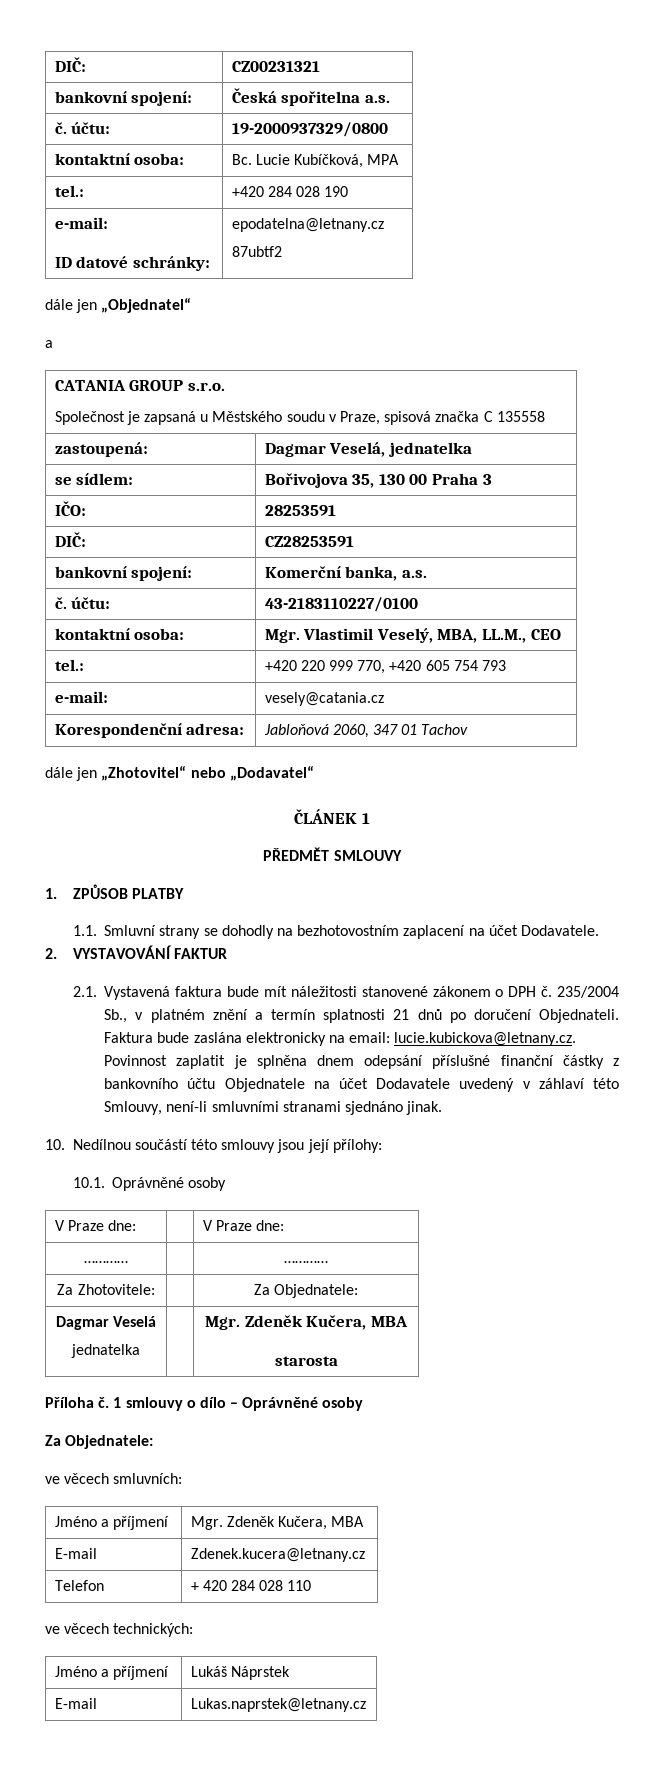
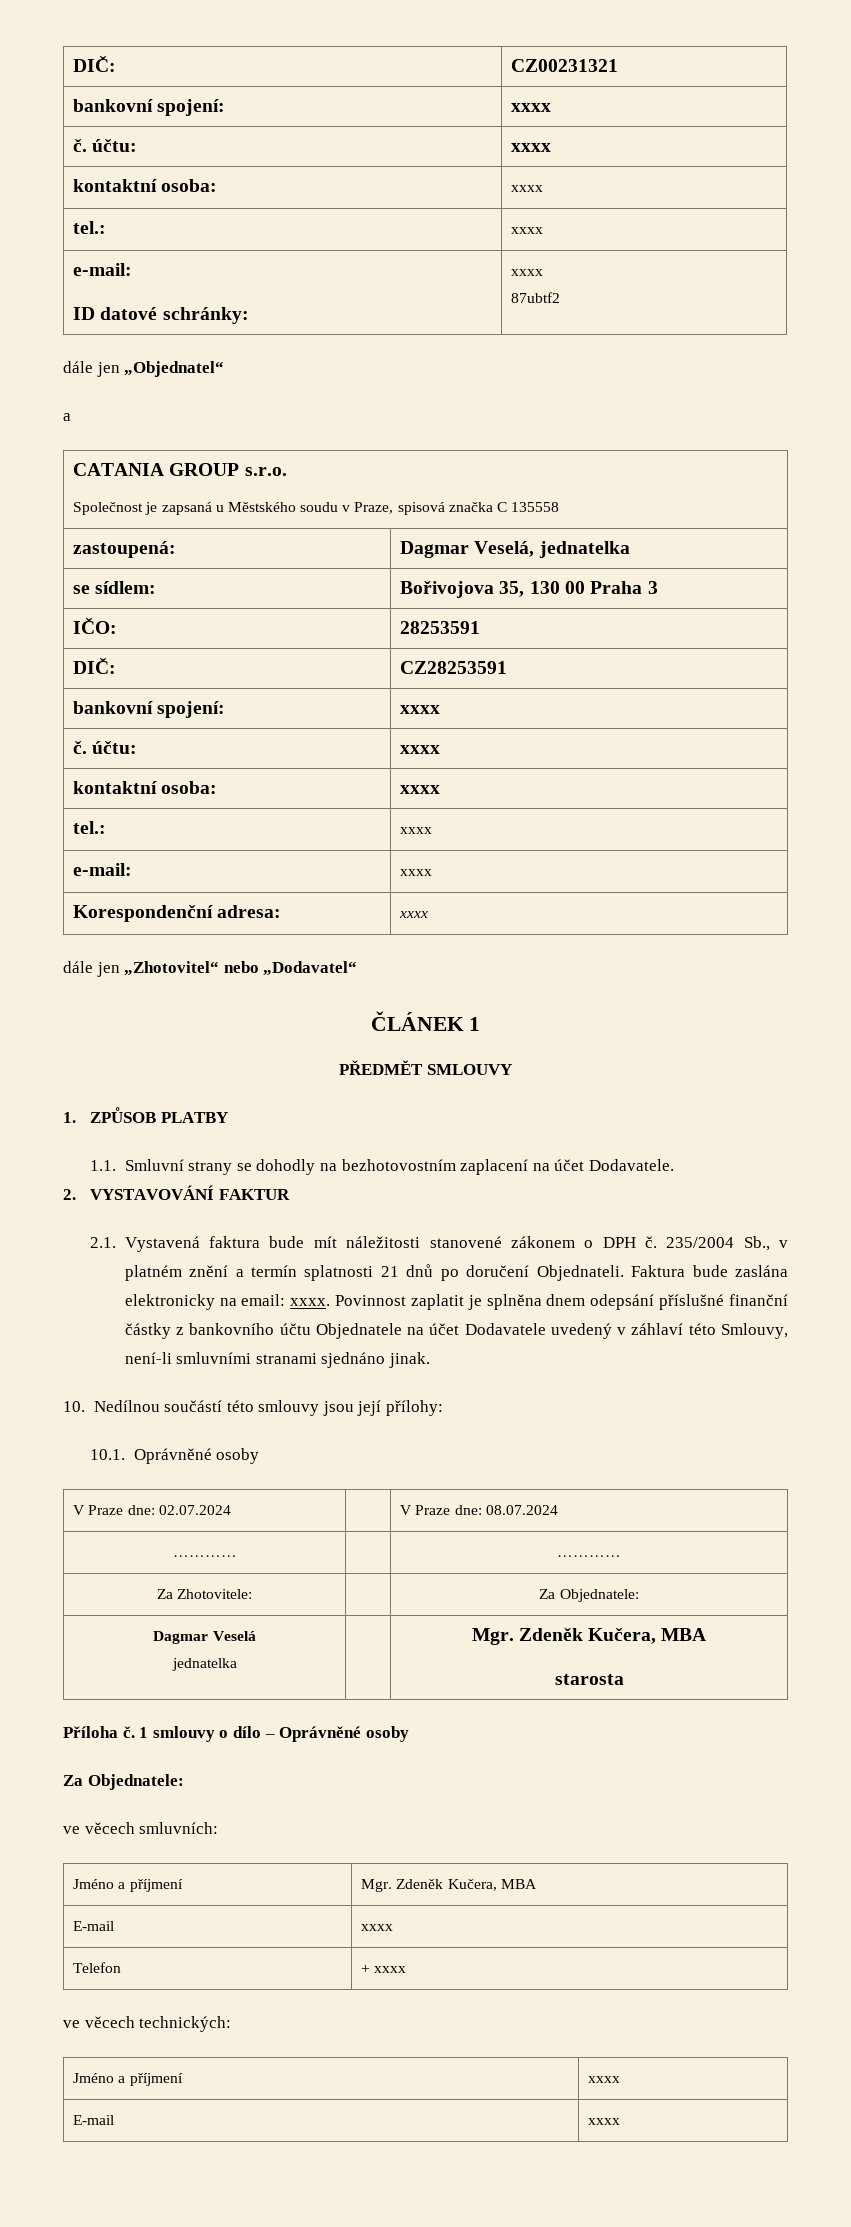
[231,88,390,106] [54,122,111,134] [231,122,388,137] [54,153,185,165] [231,154,400,168] [54,185,84,197] [231,186,349,197] Česká spořitelna a.s. // č. účtu: | 19-2000937329/0800 // kontaktní osoba: | Bc. Lucie Kubíčková, MPA // tel.: | +420 284 028 190 -> [511,103,552,112] [73,139,138,152] [511,143,552,152] [73,179,218,192] [511,185,544,192] [73,221,107,234] [511,227,544,234] xxxx // č. účtu: | xxxx // kontaktní osoba: | xxxx // tel.: | xxxx
[231,218,384,232] epodatelna@letnany.cz -> [511,269,544,276] xxxx
[264,566,427,581] [54,597,111,609] [264,597,418,612] [54,628,185,640] [264,628,561,643] [54,659,84,671] [264,660,506,674] Komerční banka, a.s. // č. účtu: | 43-2183110227/0100 // kontaktní osoba: | Mgr. Vlastimil Veselý, MBA, LL.M., CEO // tel.: | +420 220 999 770, +420 605 754 793 -> [400,705,441,714] [73,741,138,754] [400,745,441,754] [73,781,218,794] [400,785,441,794] [73,821,107,834] [400,827,433,834] xxxx // č. účtu: | xxxx // kontaktní osoba: | xxxx // tel.: | xxxx
[264,692,384,706] vesely@catania.cz -> [400,869,433,876] xxxx
[263,724,469,738] Jabloňová 2060, 347 01 Tachov -> [399,911,429,918] xxxx
[394,1032,577,1046] lucie.kubickova@letnany.cz. -> [290,1298,331,1306] xxxx.
[202,1220,285,1231] | | V Praze dne: -> [158,1505,231,1515] [400,1505,558,1515] 02.07.2024 | | V Praze dne: 08.07.2024
[190,1548,365,1562] Zdenek.kucera@letnany.cz -> [361,1924,394,1931] xxxx
[202,1580,312,1591] 420 284 028 110 -> [374,1966,407,1973] xxxx
[190,1666,290,1680] [54,1698,97,1709] [190,1698,366,1712] Lukáš Náprstek // E-mail | Lukas.naprstek@letnany.cz -> [588,2076,621,2083] [73,2115,115,2125] [588,2118,621,2125] xxxx // E-mail | xxxx

